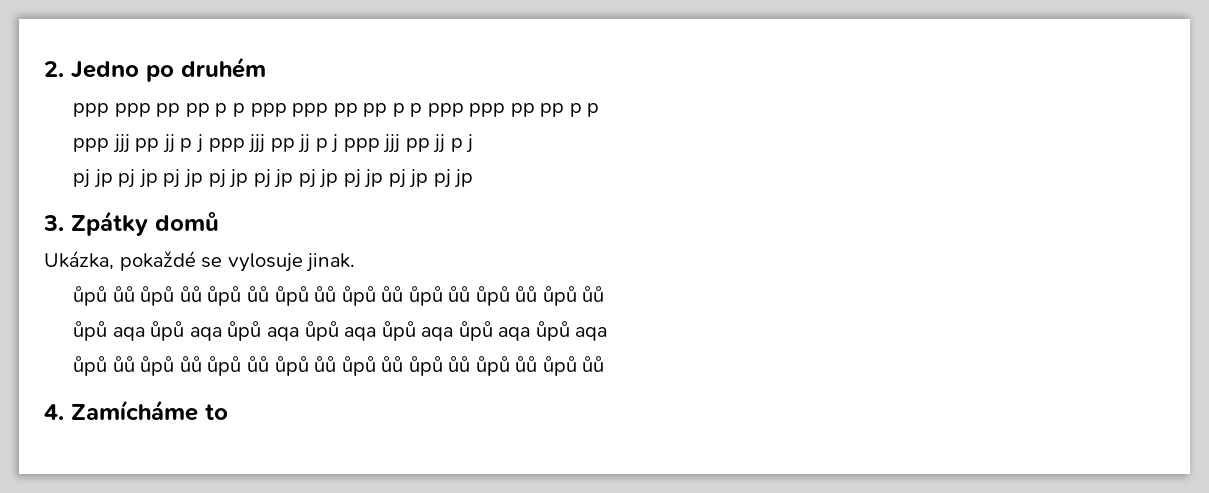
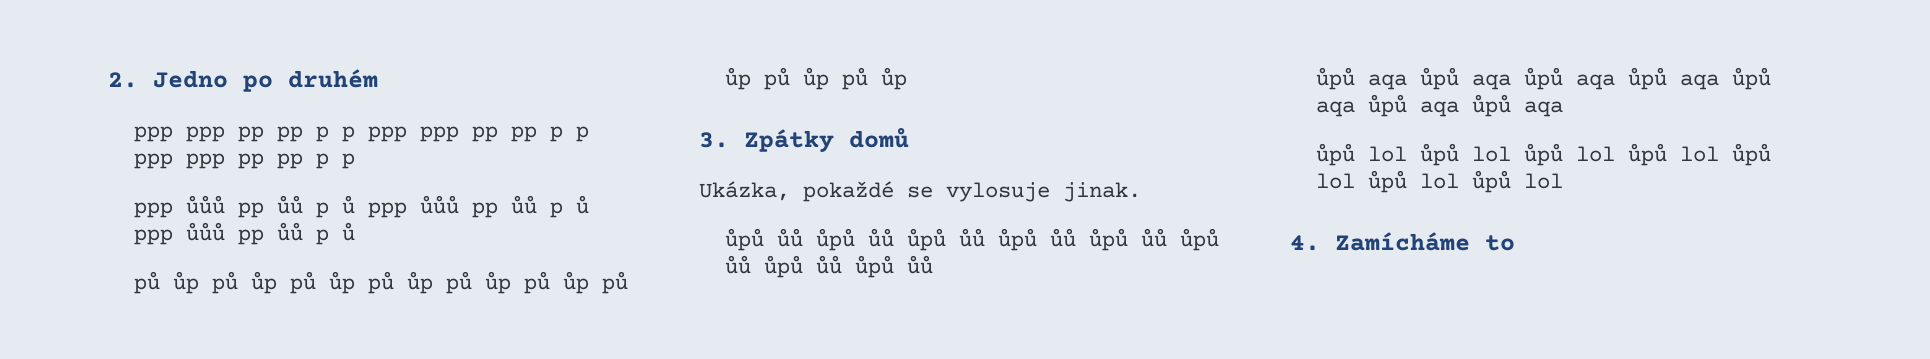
[112,134,474,153] [73,169,474,188] jjj pp jj p j ppp jjj pp jj p j ppp jjj pp jj p j // pj jp pj jp pj jp pj jp pj jp pj jp pj jp pj jp pj jp -> [185,195,589,218] [133,222,355,245] [133,271,628,294] [724,67,907,90] ůůů pp ůů p ů ppp ůůů pp ůů p ů ppp ůůů pp ůů p ů // pů ůp pů ůp pů ůp pů ůp pů ůp pů ůp pů ůp pů ůp pů ůp
[112,356,605,376] ůů ůpů ůů ůpů ůů ůpů ůů ůpů ůů ůpů ůů ůpů ůů ůpů ůů -> [1367,143,1771,166] [1315,170,1563,193] lol ůpů lol ůpů lol ůpů lol ůpů lol ůpů lol ůpů lol

